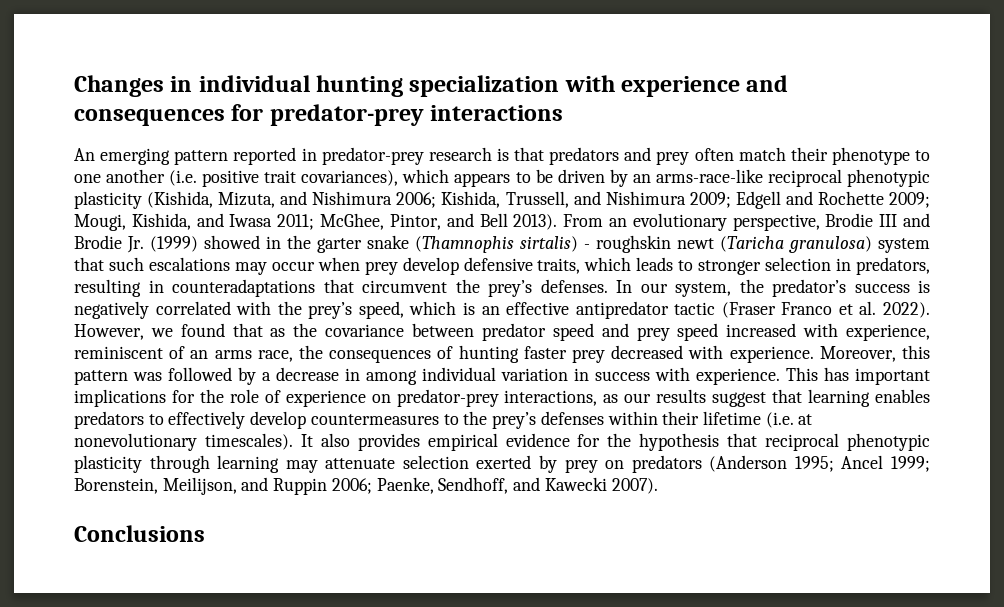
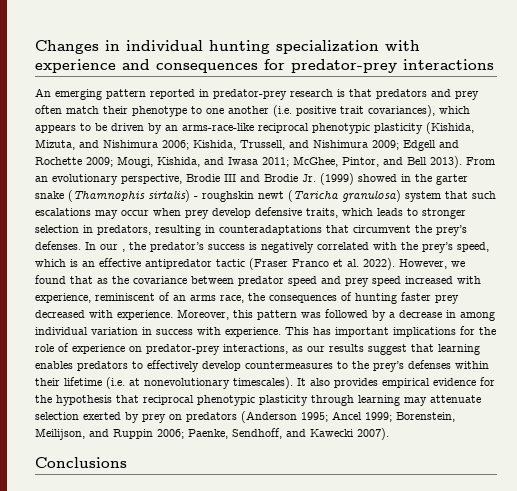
[675,282,731,297] system, -> [122,249,125,252] ,

